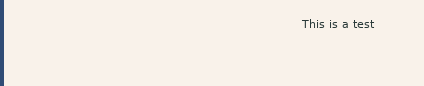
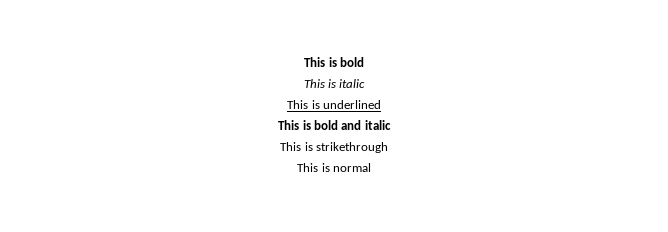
[301,19,375,28] This is a test -> [304,57,364,67] [303,79,366,88] [287,100,381,109] [278,120,391,130] [280,142,388,153] [297,163,371,172] This is bold // This is italic // This is underlined // This is bold and italic // This is strikethrough // This is normal

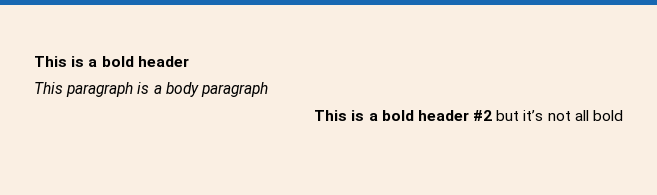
[304,57,364,67] [303,79,366,88] [287,100,381,109] [278,120,391,130] [280,142,388,153] [297,163,371,172] This is bold // This is italic // This is underlined // This is bold and italic // This is strikethrough // This is normal -> [34,56,189,67] [34,82,268,97] [314,110,623,121] This is a bold header // This paragraph is a body paragraph // This is a bold header #2 but it’s not all bold

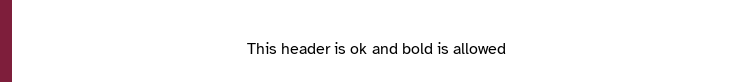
[34,56,189,67] [34,82,268,97] [314,110,623,121] This is a bold header // This paragraph is a body paragraph // This is a bold header #2 but it’s not all bold -> [246,42,507,54] This header is ok and bold is allowed

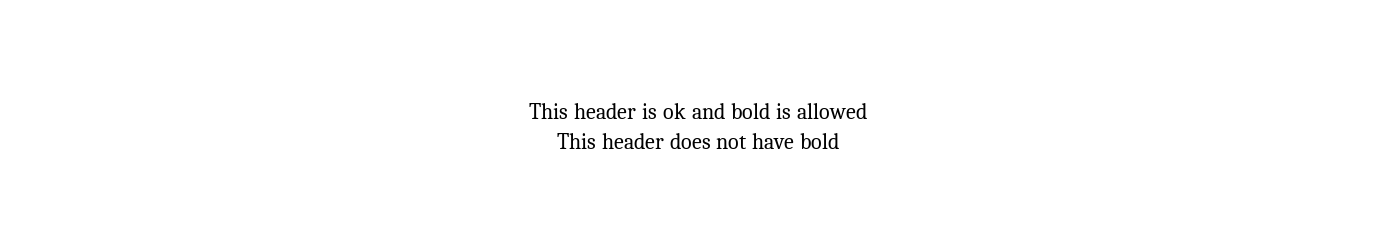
(507, 48) none -> [556,133,840,149] // This header does not have bold

